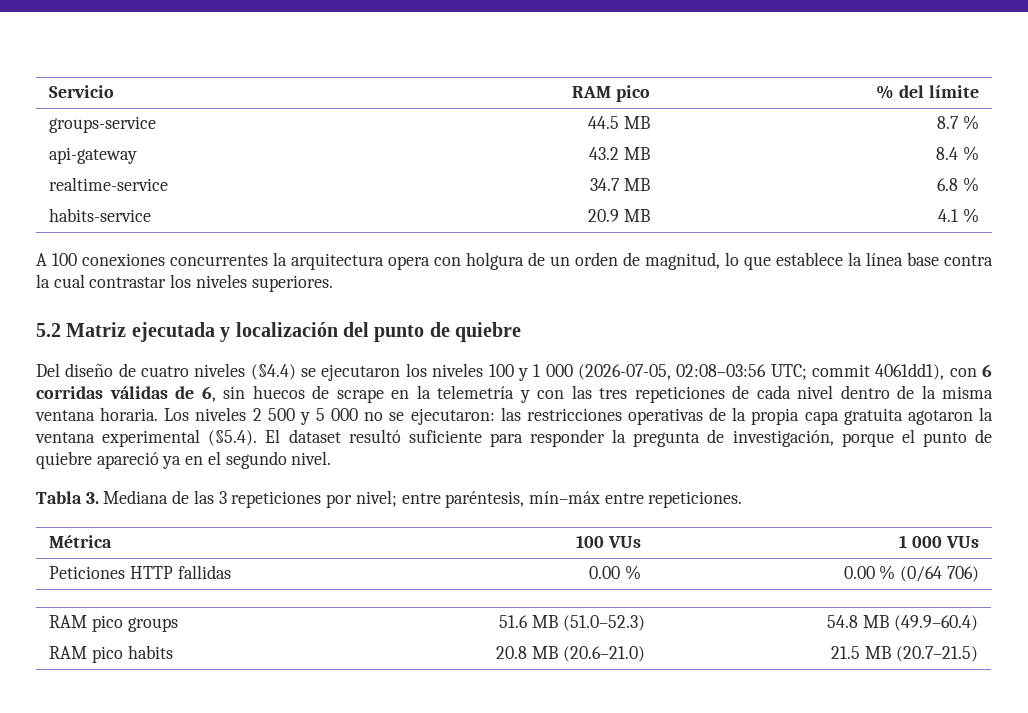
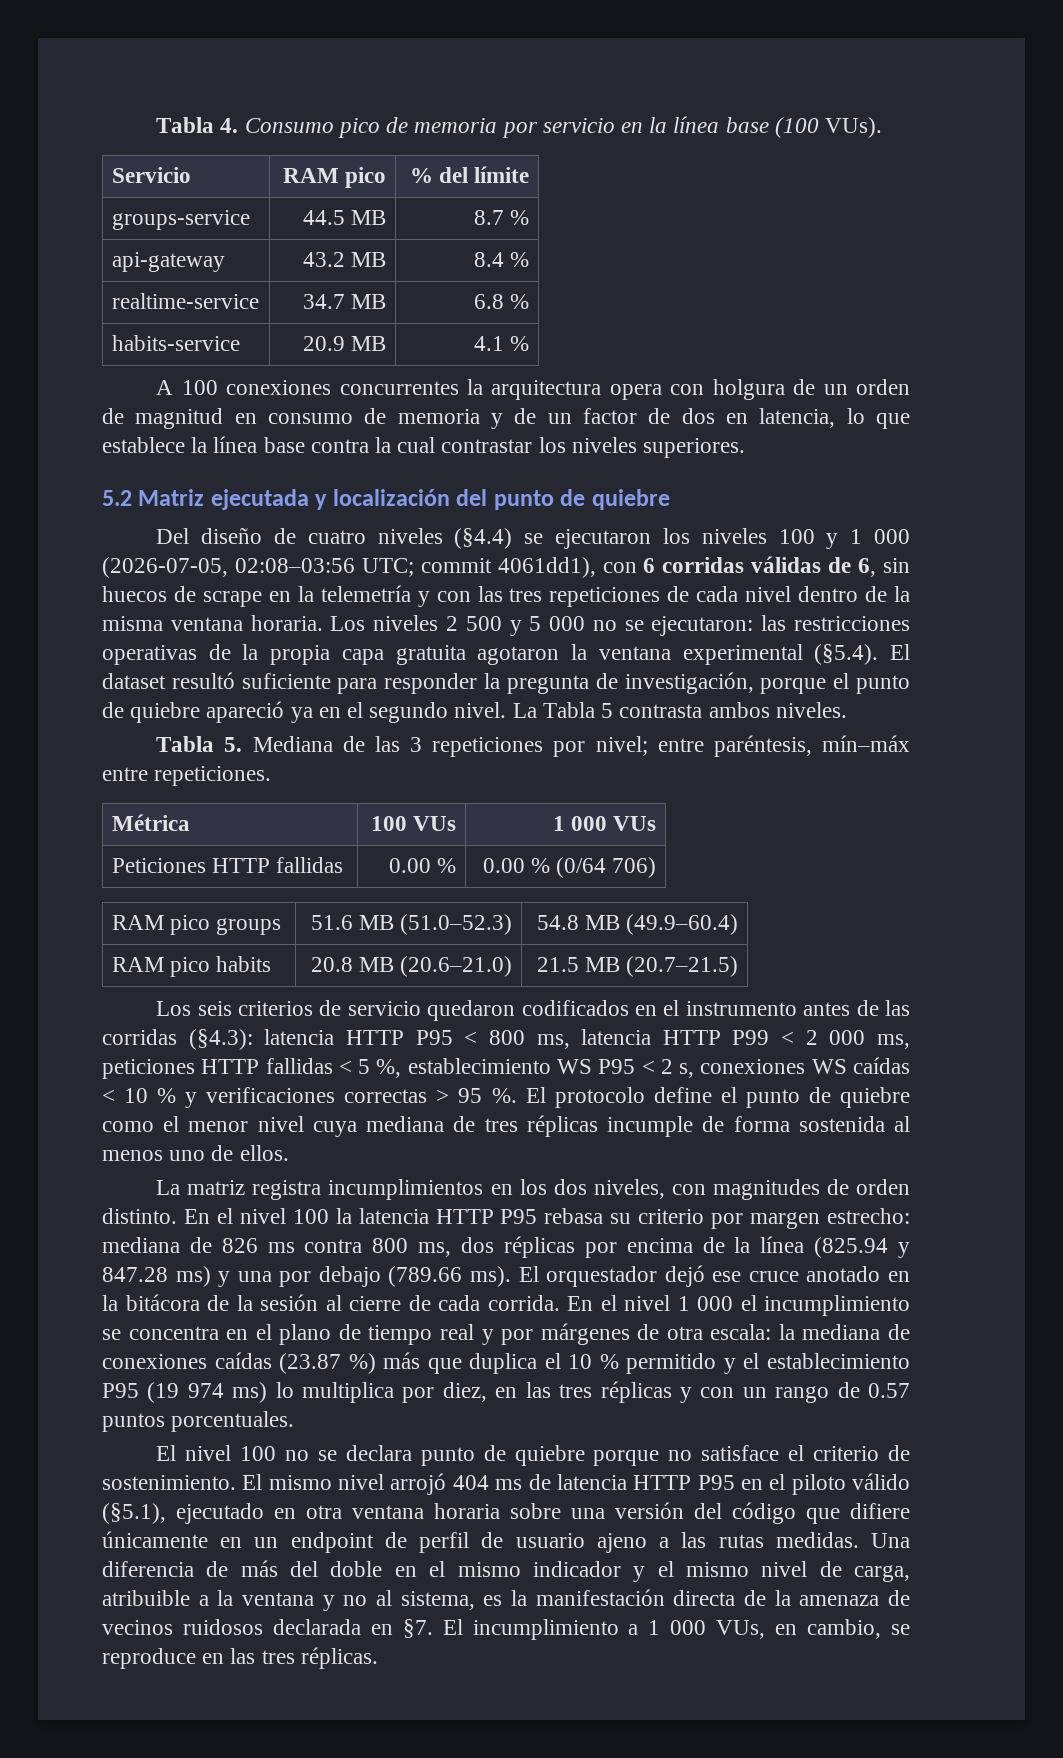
(49, 91) none -> [156,116,883,138] Tabla 4. Consumo pico de memoria por servicio en la línea base (100 VUs). //
[645,252,720,270] magnitud, -> [135,408,836,429] magnitud en consumo de memoria y de un factor de dos en latencia,
[36,491,99,504] // Tabla 3. -> [512,702,847,718] [156,736,243,752] La Tabla 5 contrasta ambos niveles. // Tabla 5.
(978, 654) none -> [156,1000,910,1021] [102,1029,910,1050] [102,1057,911,1079] [102,1087,910,1108] [102,1115,911,1137] [102,1145,289,1161] [156,1179,910,1200] [102,1208,911,1229] [102,1236,911,1258] [102,1265,910,1287] [102,1294,910,1316] [102,1323,910,1345] [102,1352,911,1374] [102,1381,910,1403] [102,1411,295,1432] [156,1445,910,1466] [102,1473,910,1495] [102,1502,910,1524] [102,1531,911,1553] [102,1560,911,1582] [102,1589,910,1611] [102,1619,910,1640] [102,1647,378,1669] // Los seis criterios de servicio quedaron codificados en el instrumento antes de las corridas (§4.3): latencia HTTP P95 < 800 ms, latencia HTTP P99 < 2 000 ms, peticiones HTTP fallidas < 5 %, establecimiento WS P95 < 2 s, conexiones WS caídas < 10 % y verificaciones correctas > 95 %. El protocolo define el punto de quiebre como el menor nivel cuya mediana de tres réplicas incumple de forma sostenida al menos uno de ellos. // La matriz registra incumplimientos en los dos niveles, con magnitudes de orden distinto. En el nivel 100 la latencia HTTP P95 rebasa su criterio por margen estrecho: mediana de 826 ms contra 800 ms, dos réplicas por encima de la línea (825.94 y 847.28 ms) y una por debajo (789.66 ms). El orquestador dejó ese cruce anotado en la bitácora de la sesión al cierre de cada corrida. En el nivel 1 000 el incumplimiento se concentra en el plano de tiempo real y por márgenes de otra escala: la mediana de conexiones caídas (23.87 %) más que duplica el 10 % permitido y el establecimiento P95 (19 974 ms) lo multiplica por diez, en las tres réplicas y con un rango de 0.57 puntos porcentuales. // El nivel 100 no se declara punto de quiebre porque no satisface el criterio de sostenimiento. El mismo nivel arrojó 404 ms de latencia HTTP P95 en el piloto válido (§5.1), ejecutado en otra ventana horaria sobre una versión del código que difiere únicamente en un endpoint de perfil de usuario ajeno a las rutas medidas. Una diferencia de más del doble en el mismo indicador y el mismo nivel de carga, atribuible a la ventana y no al sistema, es la manifestación directa de la amenaza de vecinos ruidosos declarada en §7. El incumplimiento a 1 000 VUs, en cambio, se reproduce en las tres réplicas.

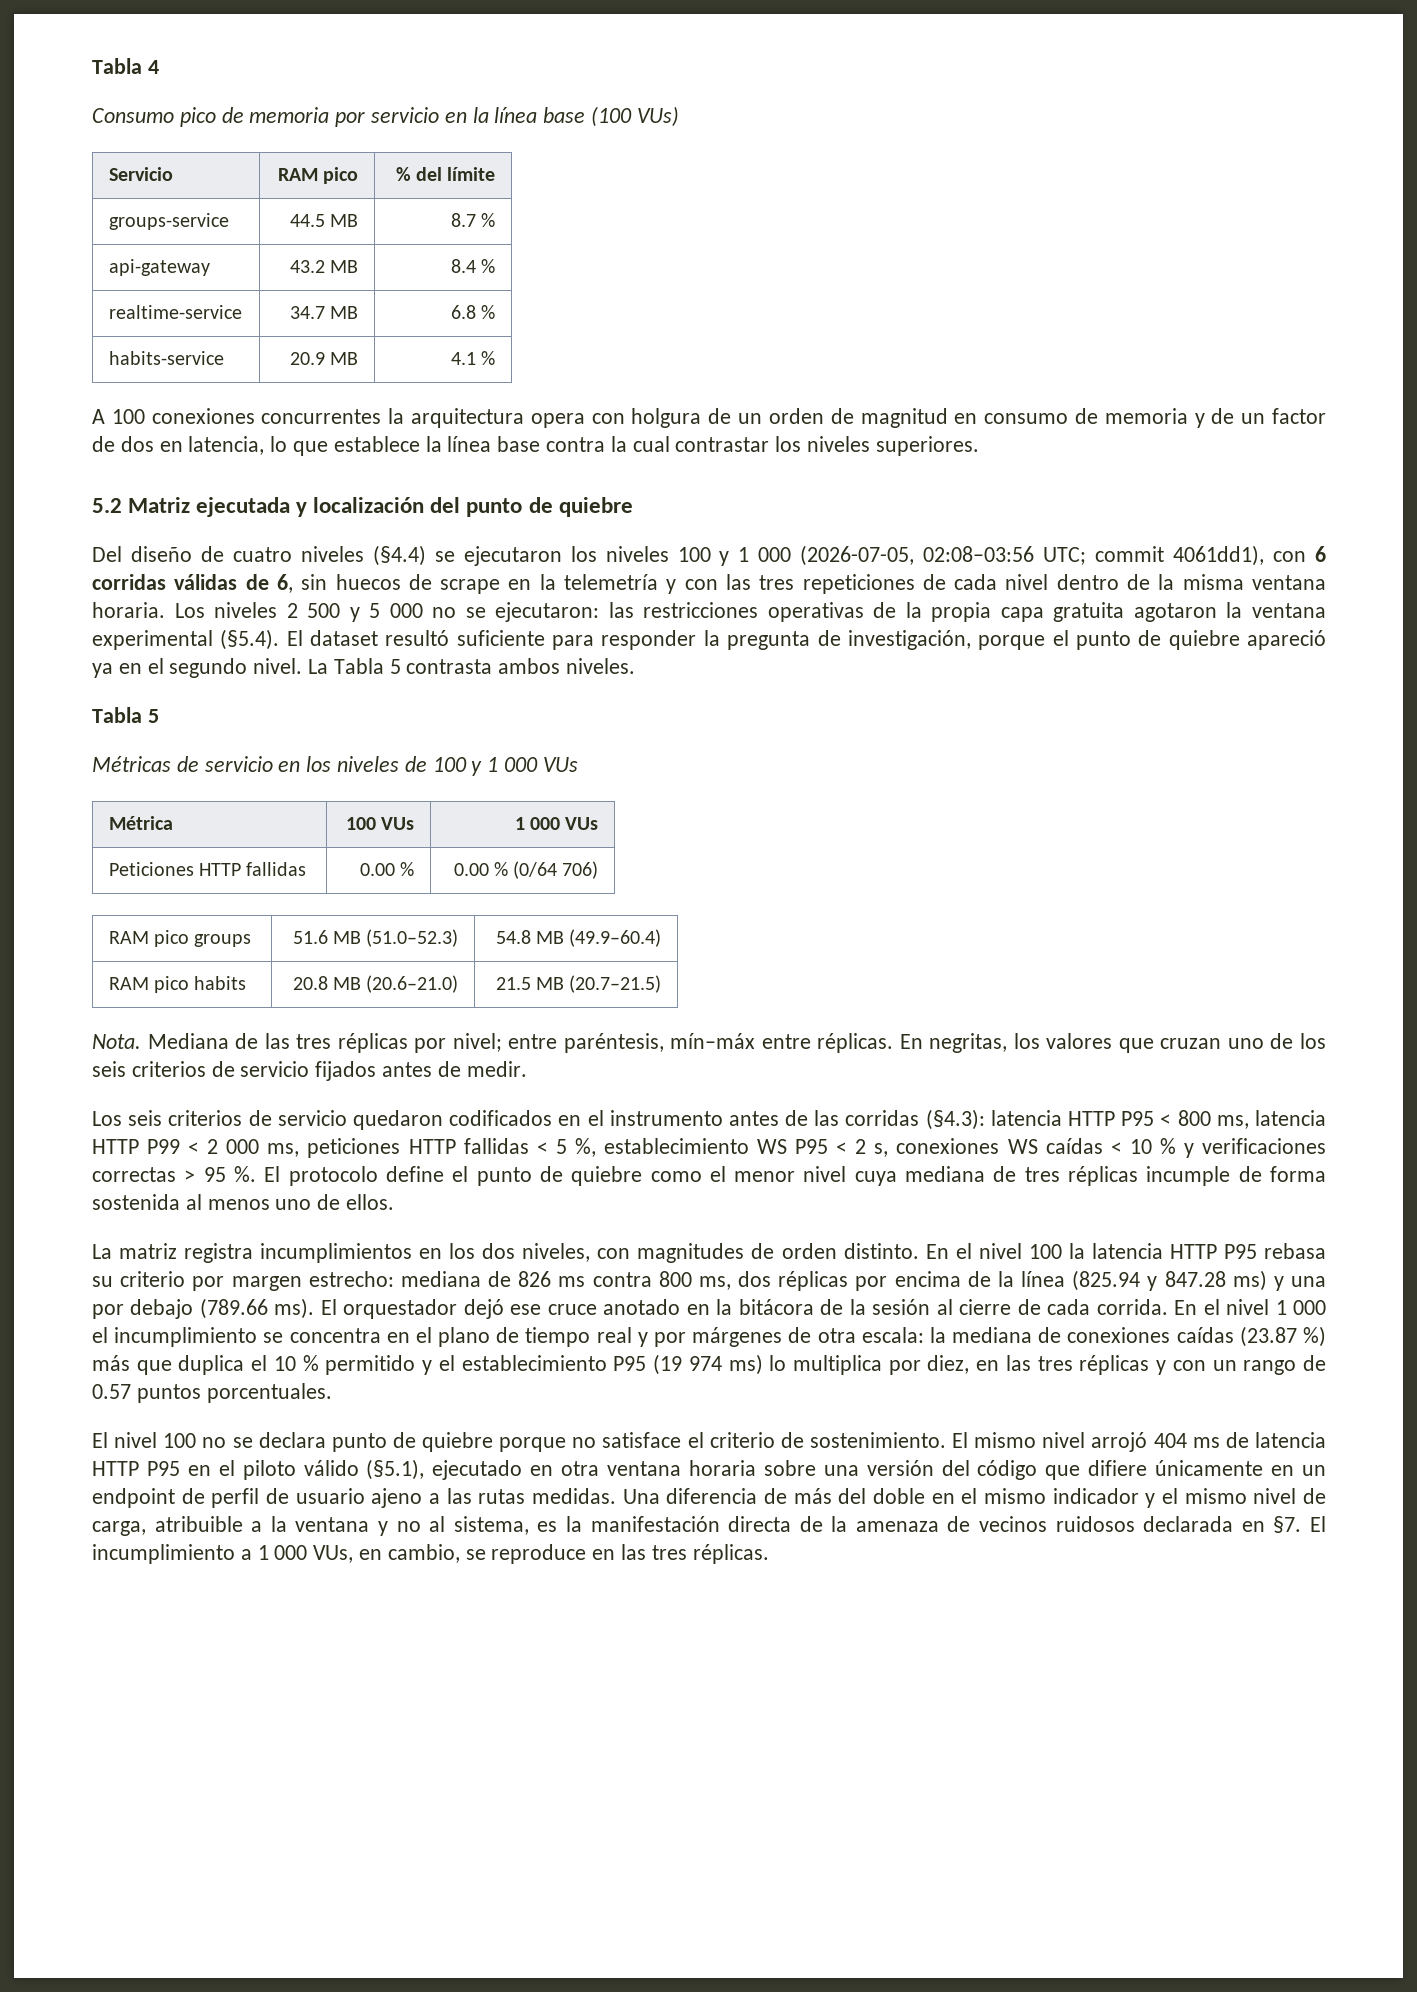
[156,117,239,133] Tabla 4. -> [92,58,159,74] Tabla 4 //
[825,117,883,138] VUs). -> [636,106,679,127] VUs)
[224,735,910,757] [102,766,272,786] 5. Mediana de las 3 repeticiones por nivel; entre paréntesis, mín–máx entre repeticiones. -> [147,709,159,723] [92,756,578,776] 5 // Métricas de servicio en los niveles de 100 y 1 000 VUs
(739, 966) none -> [92,1033,1327,1053] [92,1061,527,1081] // Nota. Mediana de las tres réplicas por nivel; entre paréntesis, mín–máx entre réplicas. En negritas, los valores que cruzan uno de los seis criterios de servicio fijados antes de medir.

